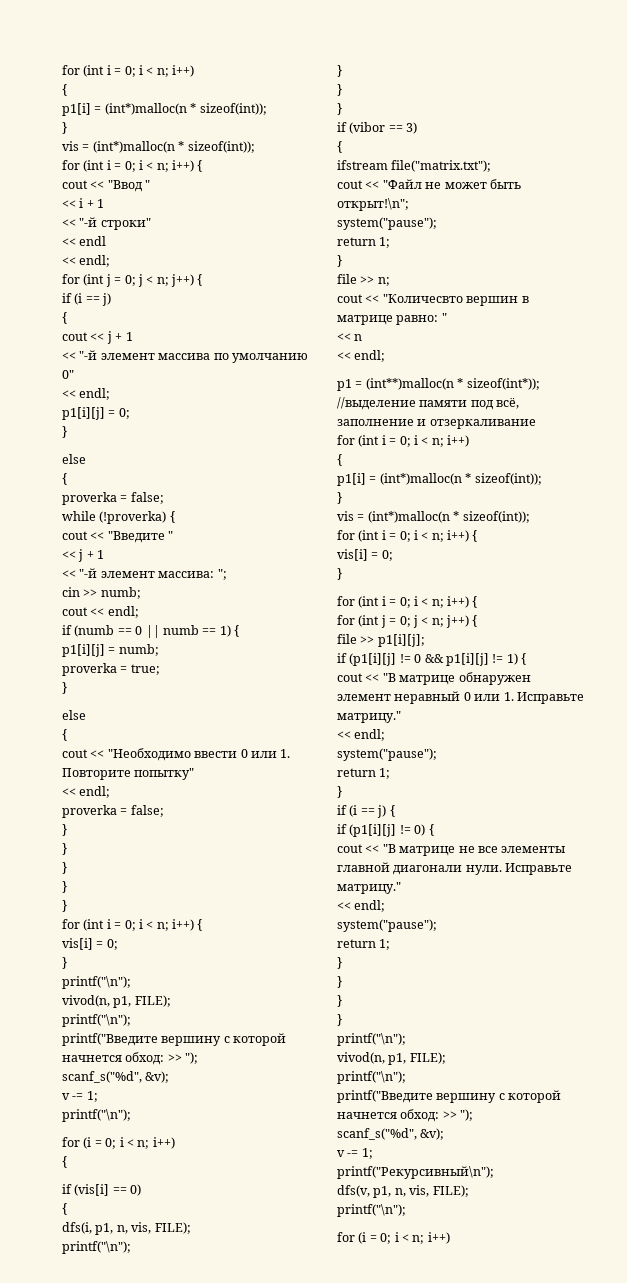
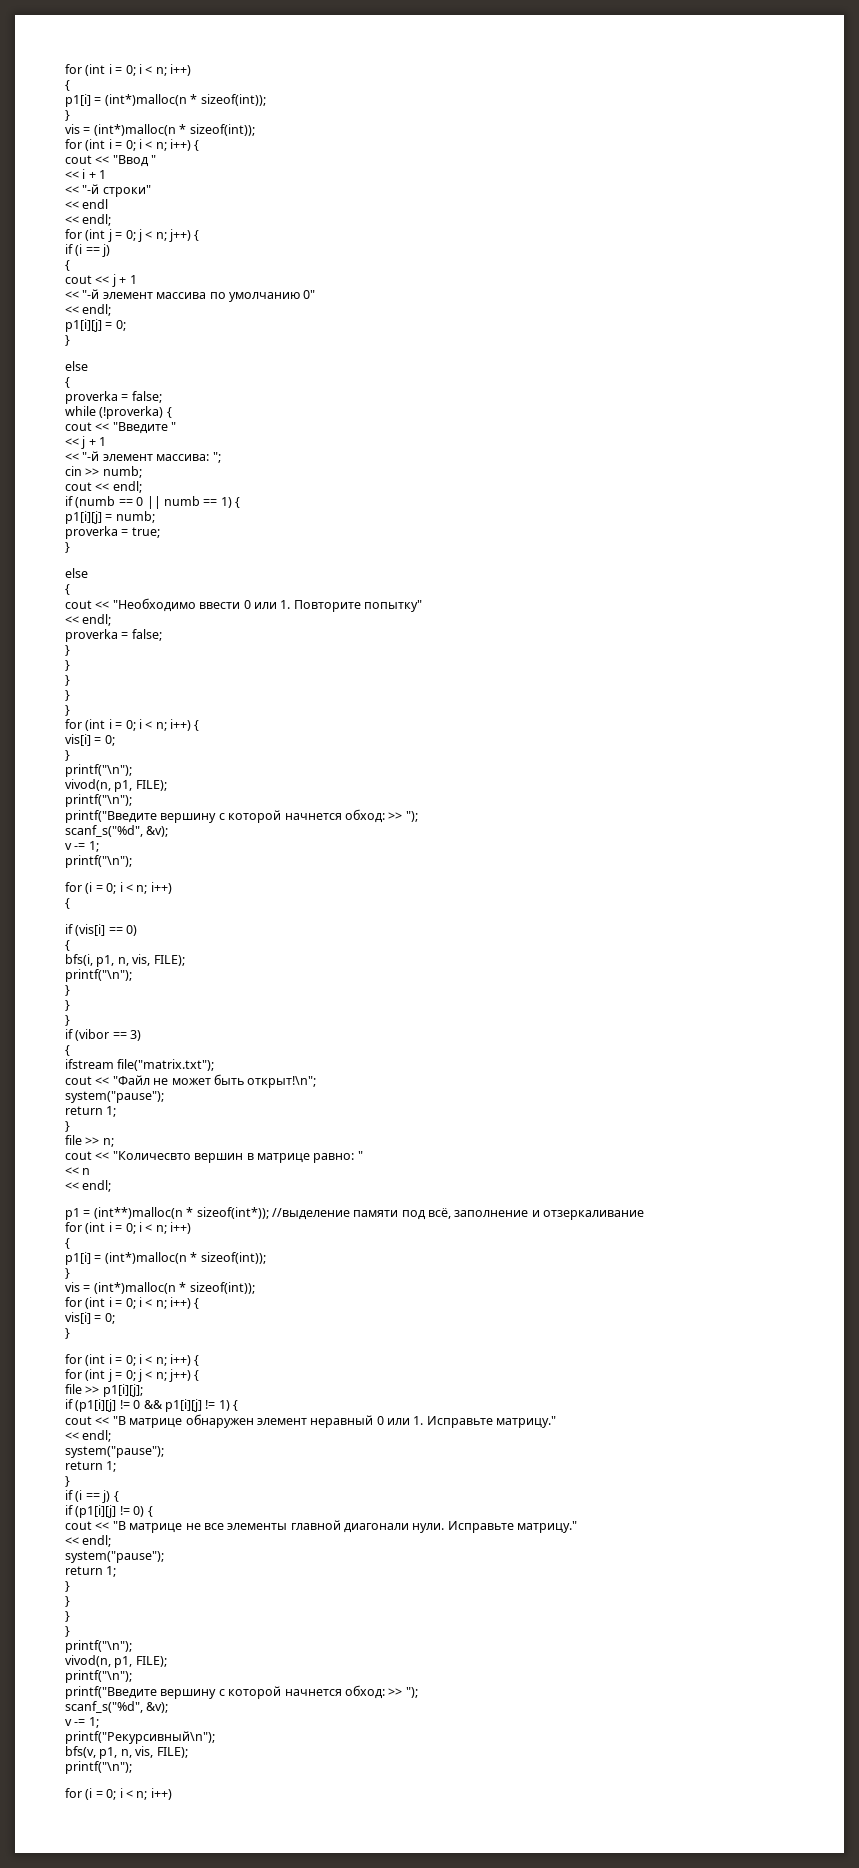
[62,1222,92,1234] dfs(i, -> [65,954,93,966] bfs(i,
[337,1185,370,1197] dfs(v, -> [65,1746,96,1758] bfs(v,

